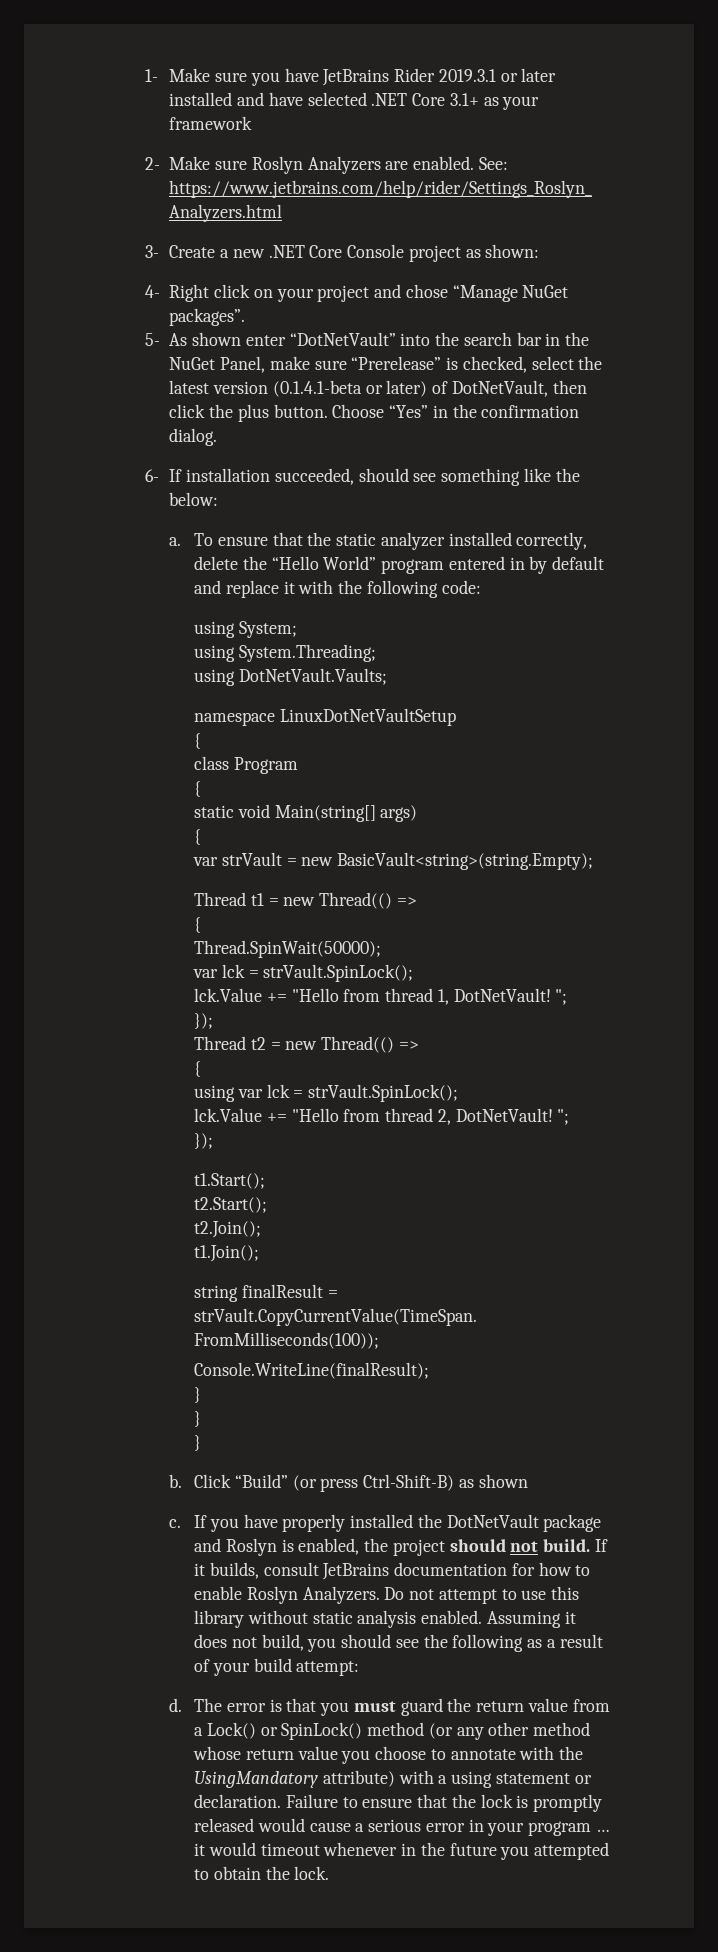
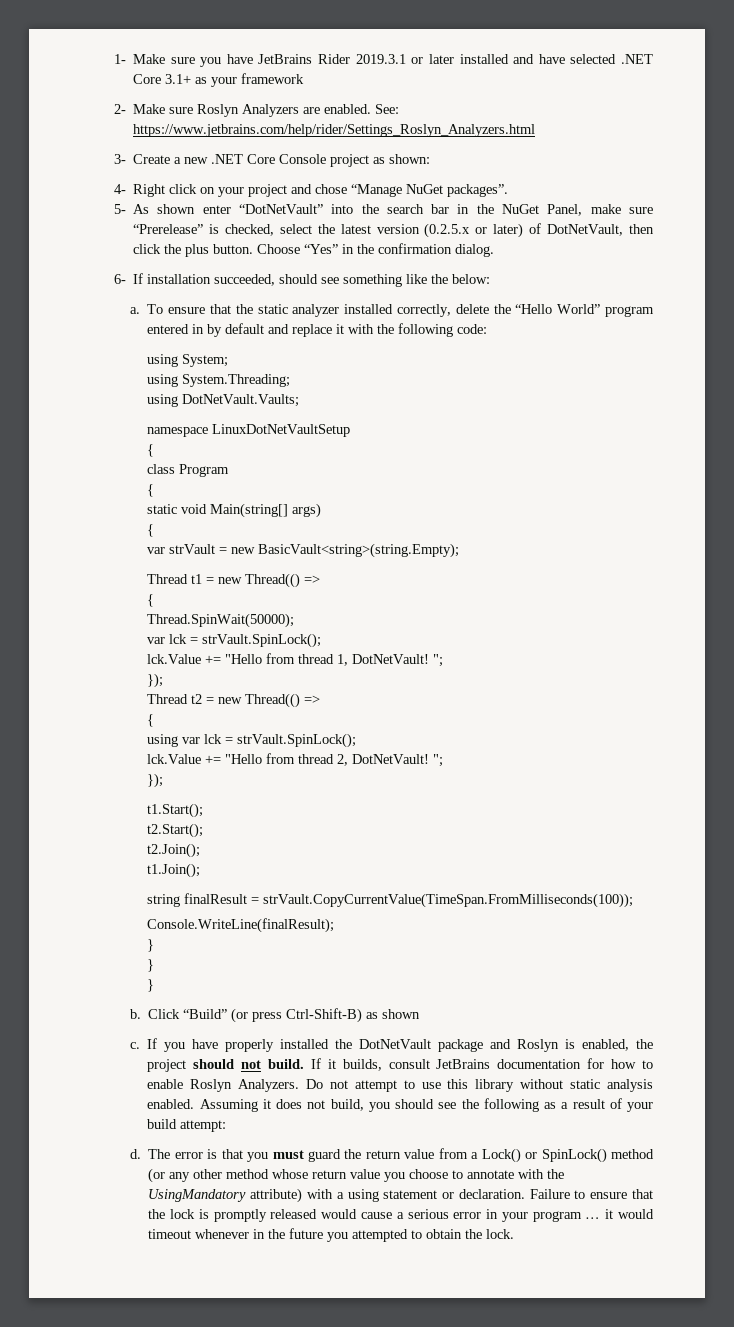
[272,380,362,397] (0.1.4.1-beta -> [424,223,471,238] (0.2.5.x

